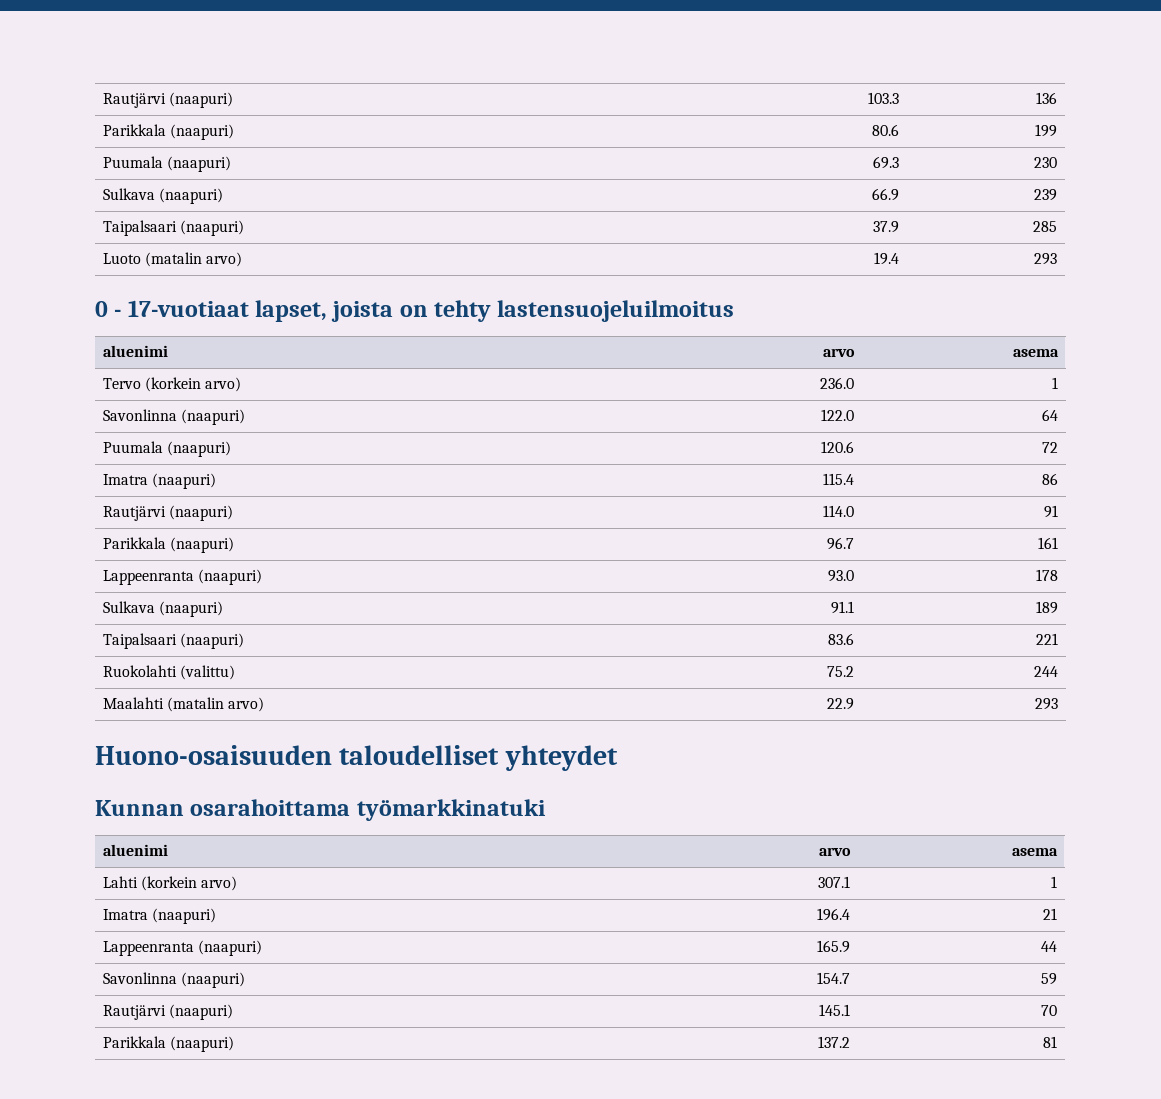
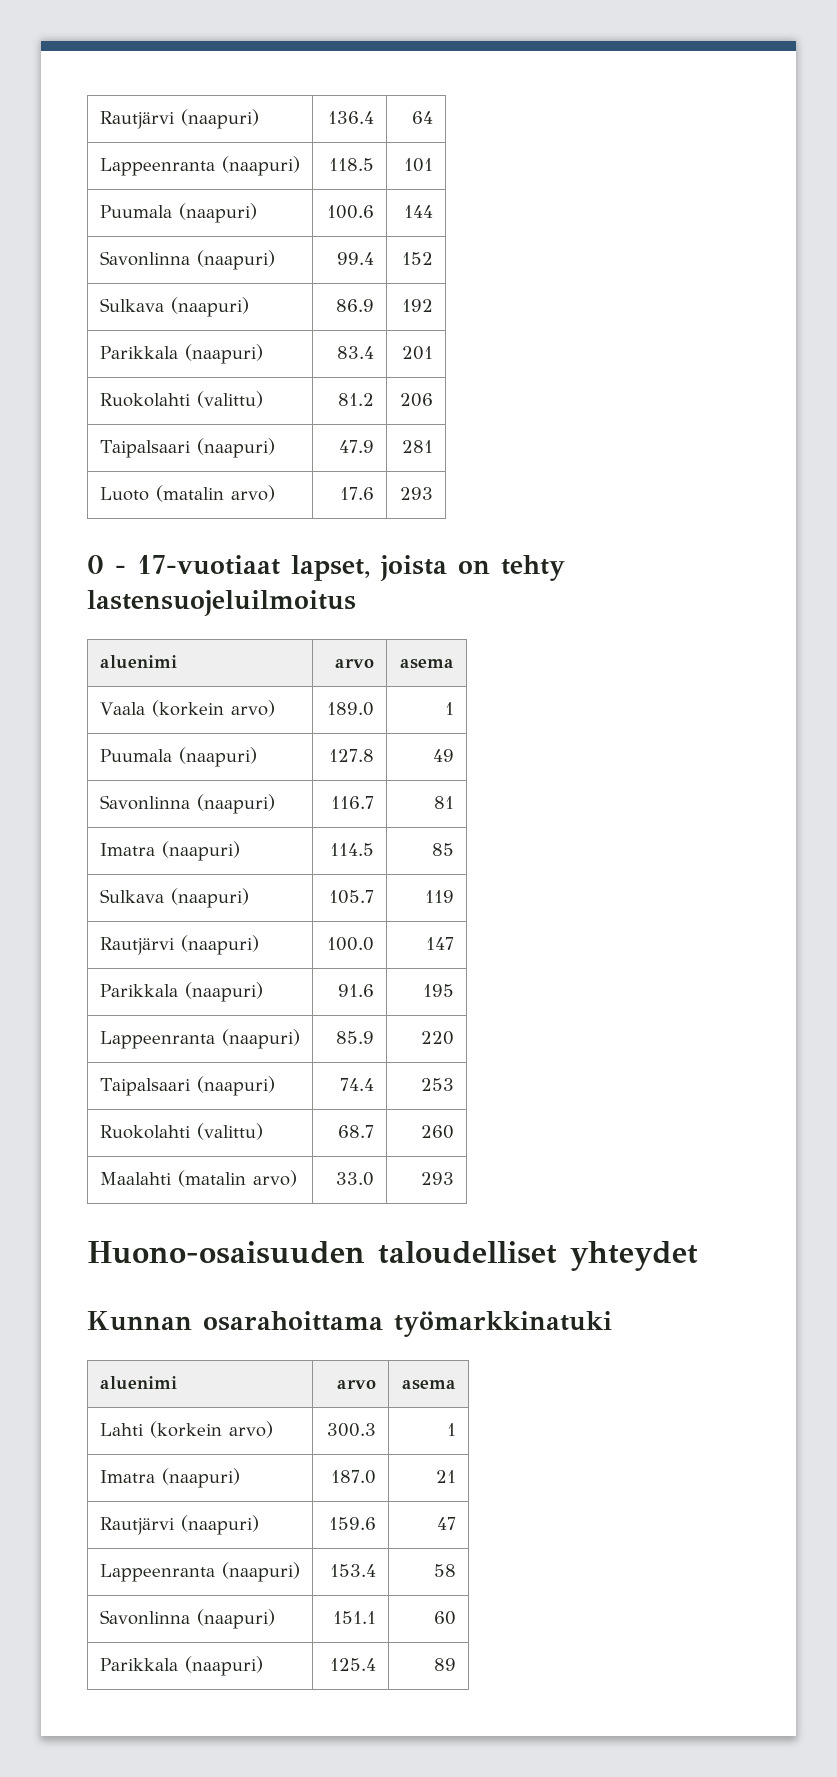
[102,92,234,108] [868,92,900,104] [1036,92,1058,104] [102,124,235,140] [872,124,900,136] [1035,124,1058,137] [102,156,232,172] [873,156,900,169] [1034,157,1058,168] [102,188,224,204] [872,188,900,201] [1034,189,1058,201] [102,220,245,236] [873,221,900,233] [1033,221,1058,232] Rautjärvi (naapuri) | 103.3 | 136 // Parikkala (naapuri) | 80.6 | 199 // Puumala (naapuri) | 69.3 | 230 // Sulkava (naapuri) | 66.9 | 239 // Taipalsaari (naapuri) | 37.9 | 285 -> [99,109,259,129] [328,111,375,124] [412,111,434,124] [99,156,300,176] [329,158,375,171] [404,158,434,172] [99,203,257,223] [327,205,375,219] [404,205,434,218] [99,250,275,270] [337,252,375,265] [402,252,434,265] [99,297,249,317] [336,299,375,312] [402,299,434,312] [99,344,263,364] [337,346,375,359] [402,346,434,360] [99,391,263,408] [338,393,375,406] [400,393,434,407] [99,438,275,458] [339,440,375,453] [402,440,434,453] Rautjärvi (naapuri) | 136.4 | 64 // Lappeenranta (naapuri) | 118.5 | 101 // Puumala (naapuri) | 100.6 | 144 // Savonlinna (naapuri) | 99.4 | 152 // Sulkava (naapuri) | 86.9 | 192 // Parikkala (naapuri) | 83.4 | 201 // Ruokolahti (valittu) | 81.2 | 206 // Taipalsaari (naapuri) | 47.9 | 281
[874,252,900,265] 19.4 -> [340,487,375,500] 17.6
[102,377,242,392] [820,377,855,389] [1052,377,1059,389] [102,409,246,425] [821,409,855,421] [1042,409,1059,421] [102,441,232,457] [821,441,855,453] [1042,442,1059,453] [102,473,217,489] [823,473,855,485] [1042,473,1059,485] [102,505,234,521] [823,505,855,517] [1044,505,1059,518] [102,537,235,553] [827,537,855,550] [1038,537,1059,549] [102,569,263,585] [828,570,855,582] [1036,569,1059,581] [102,601,224,617] [831,601,855,614] [1036,601,1059,614] [102,633,245,649] [828,633,855,645] [1036,633,1059,645] [102,665,236,680] [827,666,855,677] [1034,666,1059,677] Tervo (korkein arvo) | 236.0 | 1 // Savonlinna (naapuri) | 122.0 | 64 // Puumala (naapuri) | 120.6 | 72 // Imatra (naapuri) | 115.4 | 86 // Rautjärvi (naapuri) | 114.0 | 91 // Parikkala (naapuri) | 96.7 | 161 // Lappeenranta (naapuri) | 93.0 | 178 // Sulkava (naapuri) | 91.1 | 189 // Taipalsaari (naapuri) | 83.6 | 221 // Ruokolahti (valittu) | 75.2 | 244 -> [99,700,275,717] [327,702,375,716] [445,702,455,715] [99,747,257,767] [329,749,375,762] [433,749,455,762] [99,794,275,814] [331,796,375,809] [434,796,455,809] [99,841,240,861] [330,843,375,856] [432,843,455,856] [99,888,249,908] [329,890,375,904] [425,890,455,903] [99,935,259,955] [327,937,375,951] [426,937,455,950] [99,982,263,1002] [338,984,375,997] [423,984,455,997] [99,1029,300,1049] [336,1031,375,1044] [421,1031,455,1045] [99,1076,275,1096] [340,1078,375,1091] [421,1078,455,1091] [99,1123,263,1140] [338,1125,375,1138] [421,1125,455,1139] Vaala (korkein arvo) | 189.0 | 1 // Puumala (naapuri) | 127.8 | 49 // Savonlinna (naapuri) | 116.7 | 81 // Imatra (naapuri) | 114.5 | 85 // Sulkava (naapuri) | 105.7 | 119 // Rautjärvi (naapuri) | 100.0 | 147 // Parikkala (naapuri) | 91.6 | 195 // Lappeenranta (naapuri) | 85.9 | 220 // Taipalsaari (naapuri) | 74.4 | 253 // Ruokolahti (valittu) | 68.7 | 260
[827,698,855,710] 22.9 -> [336,1172,375,1186] 33.0
[818,876,851,888] 307.1 -> [327,1423,377,1437] 300.3
[817,908,851,921] 196.4 -> [331,1470,377,1484] 187.0
[102,940,263,956] [817,940,851,953] [1041,941,1058,952] [102,972,246,988] [817,972,851,984] [1041,973,1058,985] [102,1004,234,1020] [819,1004,851,1016] [1041,1005,1058,1016] [102,1036,235,1052] [818,1036,851,1048] [1043,1036,1058,1048] // Lappeenranta (naapuri) | 165.9 | 44 // Savonlinna (naapuri) | 154.7 | 59 // Rautjärvi (naapuri) | 145.1 | 70 // Parikkala (naapuri) | 137.2 | 81 -> [99,1515,259,1535] [329,1517,377,1530] [437,1517,457,1530] [99,1562,300,1582] [330,1564,377,1577] [434,1564,457,1577] [99,1609,275,1629] [333,1611,377,1624] [434,1611,457,1625] [99,1656,263,1676] [330,1658,377,1671] [434,1658,457,1671] // Rautjärvi (naapuri) | 159.6 | 47 // Lappeenranta (naapuri) | 153.4 | 58 // Savonlinna (naapuri) | 151.1 | 60 // Parikkala (naapuri) | 125.4 | 89

